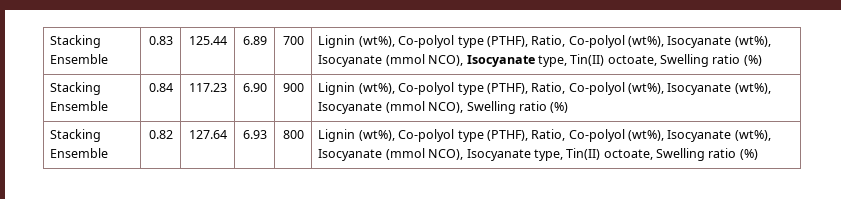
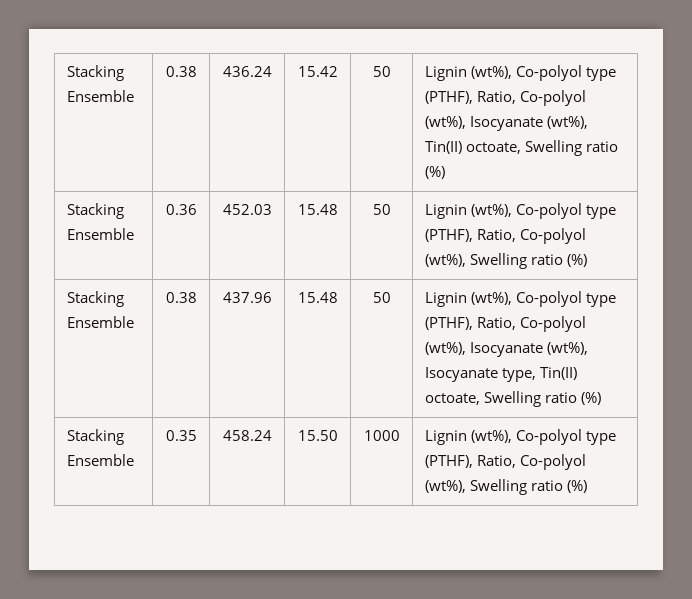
[50,35,102,48] [50,54,109,64] [148,36,173,45] [188,36,227,45] [242,36,267,45] [282,36,304,45] Stacking Ensemble | 0.83 | 125.44 | 6.89 | 700 -> [66,65,124,81] [66,90,134,102] [165,66,197,77] [222,66,272,77] [297,66,338,77] [372,66,391,77] [424,65,616,81] [424,90,586,106] [424,116,588,131] [424,140,618,156] [424,166,445,179] [66,203,124,219] [66,228,134,240] [165,204,197,215] [222,204,272,215] [297,204,338,215] [372,204,391,215] [424,203,616,219] [424,228,586,244] [424,253,587,269] [66,291,124,307] [66,316,134,328] [165,292,197,303] [222,292,272,303] [297,292,338,303] [372,292,391,303] Stacking Ensemble | 0.38 | 436.24 | 15.42 | 50 | Lignin (wt%), Co-polyol type (PTHF), Ratio, Co-polyol (wt%), Isocyanate (wt%), Tin(II) octoate, Swelling ratio (%) // Stacking Ensemble | 0.36 | 452.03 | 15.48 | 50 | Lignin (wt%), Co-polyol type (PTHF), Ratio, Co-polyol (wt%), Swelling ratio (%) // Stacking Ensemble | 0.38 | 437.96 | 15.48 | 50
[385,54,535,67] (mmol NCO), Isocyanate -> (498, 374) none
[148,83,173,92] [188,83,227,92] [242,83,267,92] [282,83,304,92] [318,82,771,95] [318,101,569,114] [50,129,102,142] [50,148,109,158] [148,130,173,139] [188,130,227,139] [242,130,267,139] [282,130,304,139] [318,129,771,142] [318,148,653,161] 0.84 | 117.23 | 6.90 | 900 | Lignin (wt%), Co-polyol type (PTHF), Ratio, Co-polyol (wt%), Isocyanate (wt%), Isocyanate (mmol NCO), Swelling ratio (%) // Stacking Ensemble | 0.82 | 127.64 | 6.93 | 800 | Lignin (wt%), Co-polyol type (PTHF), Ratio, Co-polyol (wt%), Isocyanate (wt%), Isocyanate (mmol NCO), Isocyanate type, Tin(II) octoate, -> [165,430,197,441] [222,430,272,441] [297,430,338,441] [363,430,400,441] [424,429,616,445] [424,454,586,470] [424,480,466,493] 0.35 | 458.24 | 15.50 | 1000 | Lignin (wt%), Co-polyol type (PTHF), Ratio, Co-polyol (wt%),

